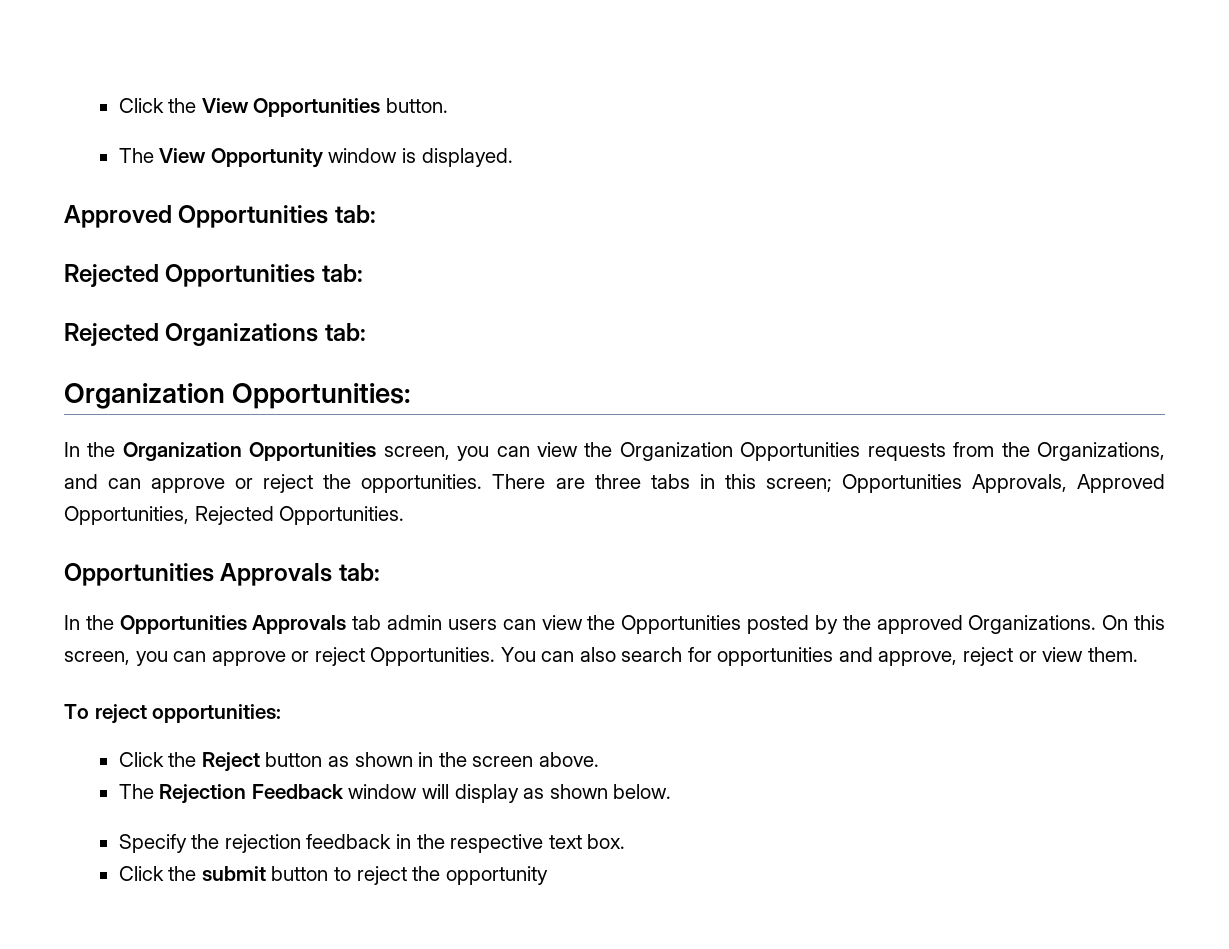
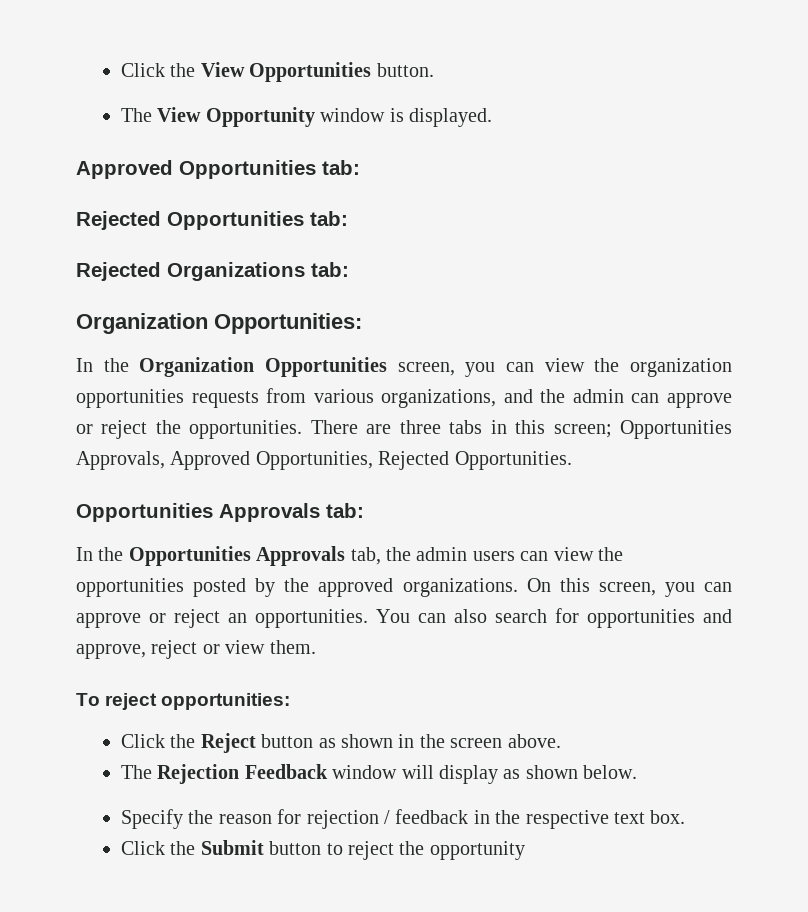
[619,442,1165,461] [64,474,98,489] Organization Opportunities requests from the Organizations, and -> [630,358,732,377] [76,388,624,408] organization opportunities requests from various organizations, and the admin
[352,615,382,630] tab -> [350,547,411,565] tab, the
[621,615,742,634] Opportunities -> [76,578,184,597] opportunities
[968,615,1097,634] Organizations. -> [402,578,518,597] organizations.
[370,647,496,666] Opportunities. -> [228,609,368,628] an opportunities.
[224,834,301,853] rejection -> [218,809,390,829] reason for rejection /
[201,866,266,881] submit -> [200,840,264,855] Submit

